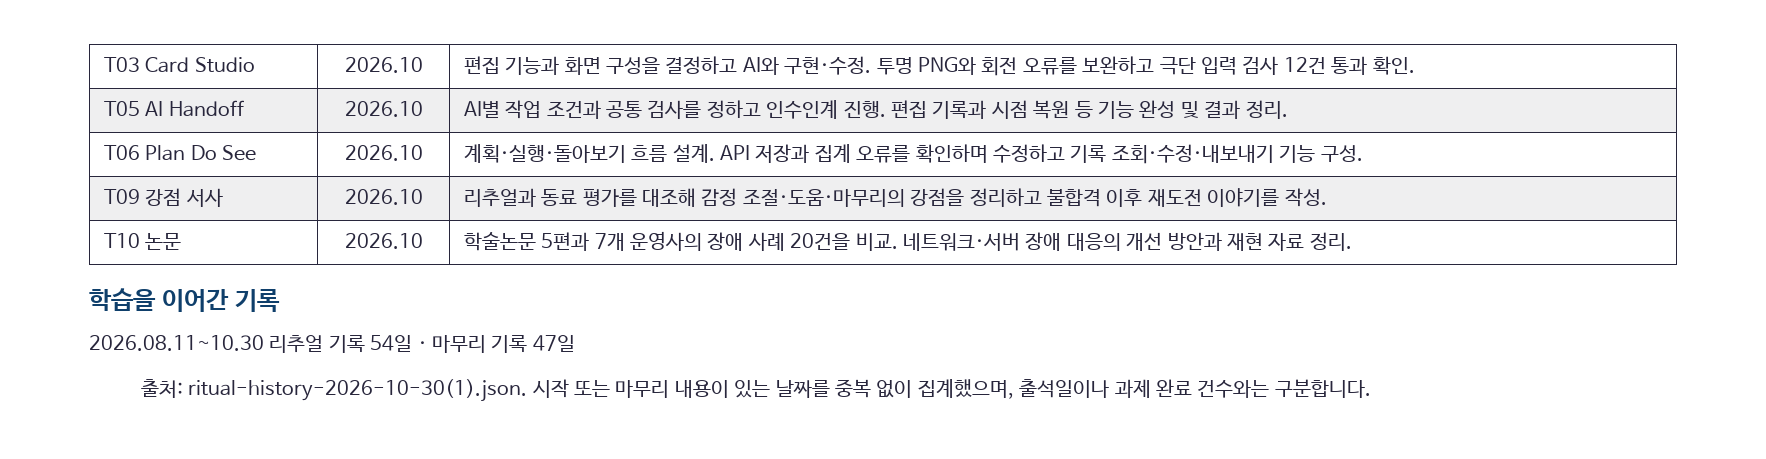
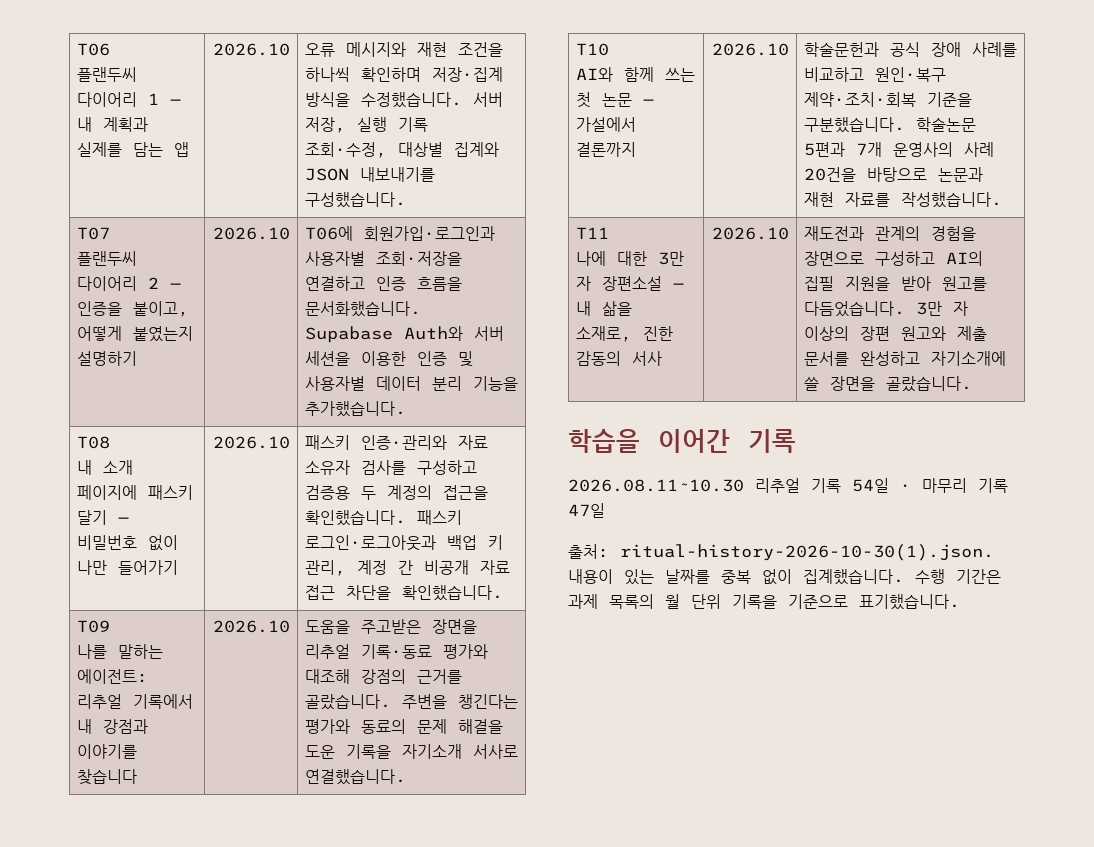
[103,57,255,73] [344,57,423,73] [463,56,1415,76] [103,100,244,117] [344,101,423,117] [463,100,1288,119] [103,145,256,161] [344,145,423,161] [463,144,1363,164] [103,188,223,207] [344,189,423,205] [463,188,1327,207] [103,233,182,250] [344,233,423,249] [463,231,1352,251] T03 Card Studio | 2026.10 | 편집 기능과 화면 구성을 결정하고 AI와 구현·수정. 투명 PNG와 회전 오류를 보완하고 극단 입력 검사 12건 통과 확인. // T05 AI Handoff | 2026.10 | AI별 작업 조건과 공통 검사를 정하고 인수인계 진행. 편집 기록과 시점 복원 등 기능 완성 및 결과 정리. // T06 Plan Do See | 2026.10 | 계획·실행·돌아보기 흐름 설계. API 저장과 집계 오류를 확인하며 수정하고 기록 조회·수정·내보내기 기능 구성. // T09 강점 서사 | 2026.10 | 리추얼과 동료 평가를 대조해 감정 조절·도움·마무리의 강점을 정리하고 불합격 이후 재도전 이야기를 작성. // T10 논문 | 2026.10 | 학술논문 5편과 7개 운영사의 장애 사례 20건을 비교. 네트워크·서버 장애 대응의 개선 방안과 재현 자료 정리. -> [76,43,110,56] [76,67,137,82] [76,92,181,107] [76,117,148,132] [76,142,189,157] [212,43,290,56] [304,42,503,57] [304,67,503,82] [304,92,503,108] [304,117,428,133] [304,142,499,158] [304,167,435,182] [304,192,406,208] [76,227,110,240] [76,251,137,266] [76,276,181,291] [76,301,189,317] [76,326,193,342] [76,351,137,366] [212,227,290,240] [304,226,495,241] [304,251,462,266] [304,276,462,291] [304,301,421,317] [304,326,504,343] [304,351,473,367] [304,376,518,391] [304,401,406,417] [76,436,110,449] [76,460,133,475] [76,485,193,500] [76,510,129,525] [76,535,178,551] [76,560,178,575] [212,436,290,449] [304,435,488,450] [304,460,477,475] [304,485,488,500] [304,510,462,526] [304,535,503,551] [304,560,510,576] [304,585,503,601] [76,620,110,633] [76,644,163,659] [76,669,148,684] [76,694,193,709] [76,719,148,734] [76,744,137,759] [76,769,137,785] [212,620,290,633] [304,619,477,634] [304,644,488,659] [304,669,462,684] [304,694,518,710] [304,719,503,734] [304,744,518,759] [304,769,406,785] [575,43,609,56] [575,67,695,82] [575,92,654,108] [575,117,636,132] [575,142,636,157] [711,43,789,56] [803,42,1017,57] [803,67,946,82] [803,92,972,107] [803,117,976,133] [803,142,994,157] [803,167,983,182] [803,192,1002,208] [575,227,609,239] [575,251,684,266] [575,276,684,291] [575,301,632,316] [575,326,673,342] [575,351,662,366] [711,227,789,240] [803,226,976,241] [803,251,983,266] [803,276,987,291] [803,301,968,317] [803,326,987,341] [803,351,1006,366] [803,376,972,392] T06 // 플랜두씨 다이어리 1 — 내 계획과 실제를 담는 앱 | 2026.10 | 오류 메시지와 재현 조건을 하나씩 확인하며 저장·집계 방식을 수정했습니다. 서버 저장, 실행 기록 조회·수정, 대상별 집계와 JSON 내보내기를 구성했습니다. // T07 // 플랜두씨 다이어리 2 — 인증을 붙이고, 어떻게 붙였는지 설명하기 | 2026.10 | T06에 회원가입·로그인과 사용자별 조회·저장을 연결하고 인증 흐름을 문서화했습니다. Supabase Auth와 서버 세션을 이용한 인증 및 사용자별 데이터 분리 기능을 추가했습니다. // T08 // 내 소개 페이지에 패스키 달기 — 비밀번호 없이 나만 들어가기 | 2026.10 | 패스키 인증·관리와 자료 소유자 검사를 구성하고 검증용 두 계정의 접근을 확인했습니다. 패스키 로그인·로그아웃과 백업 키 관리, 계정 간 비공개 자료 접근 차단을 확인했습니다. // T09 // 나를 말하는 에이전트: 리추얼 기록에서 내 강점과 이야기를 찾습니다 | 2026.10 | 도움을 주고받은 장면을 리추얼 기록·동료 평가와 대조해 강점의 근거를 골랐습니다. 주변을 챙긴다는 평가와 동료의 문제 해결을 도운 기록을 자기소개 서사로 연결했습니다. // T10 // AI와 함께 쓰는 첫 논문 — 가설에서 결론까지 | 2026.10 | 학술문헌과 공식 장애 사례를 비교하고 원인·복구 제약·조치·회복 기준을 구분했습니다. 학술논문 5편과 7개 운영사의 사례 20건을 바탕으로 논문과 재현 자료를 작성했습니다. // T11 // 나에 대한 3만 자 장편소설 — 내 삶을 소재로, 진한 감동의 서사 | 2026.10 | 재도전과 관계의 경험을 장면으로 구성하고 AI의 집필 지원을 받아 원고를 다듬었습니다. 3만 자 이상의 장편 원고와 제출 문서를 완성하고 자기소개에 쓸 장면을 골랐습니다.
[532,379,670,398] 시작 또는 마무리 -> (994, 552) none
[917,379,1371,399] 집계했으며, 출석일이나 과제 완료 건수와는 구분합니다. -> [803,569,1001,585] [568,594,960,610] 집계했습니다. 수행 기간은 과제 목록의 월 단위 기록을 기준으로 표기했습니다.

